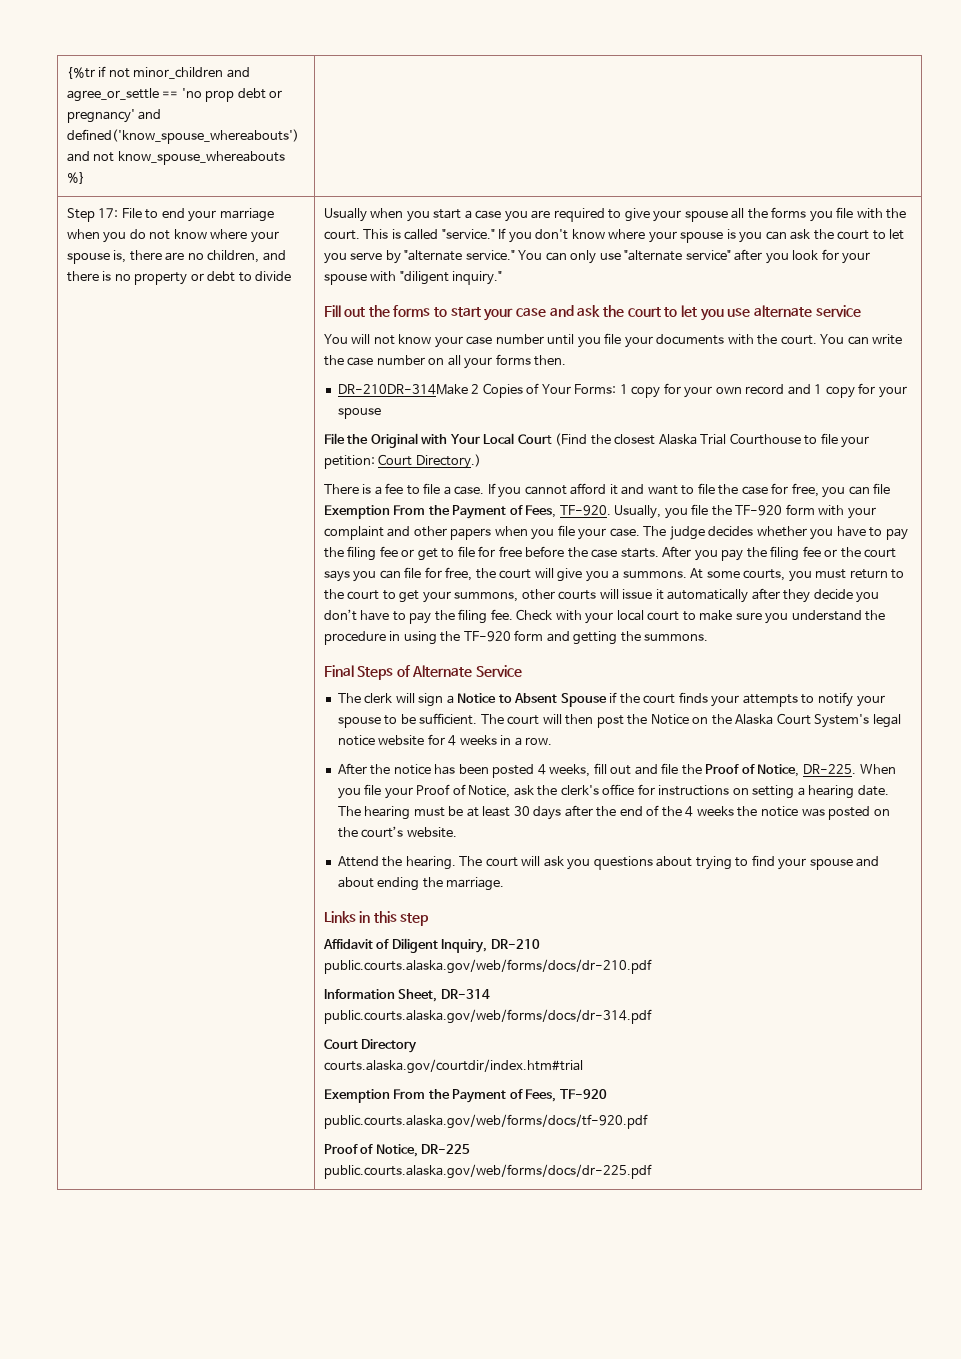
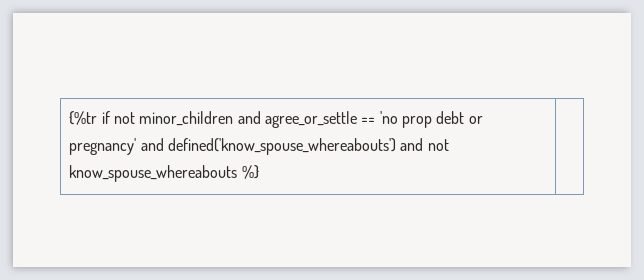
[66,208,274,222] [66,229,279,243] [66,250,286,264] [66,271,292,285] [323,207,907,222] [323,228,905,243] [323,249,871,264] [323,271,503,285] [323,305,861,321] [323,333,903,348] [323,354,567,369] [337,383,907,398] [337,408,381,419] [323,433,870,448] [323,454,481,469] [323,483,891,498] [323,504,876,519] [323,525,908,540] [323,546,897,561] [323,567,905,582] [323,588,880,603] [323,609,886,624] [323,630,709,645] [323,665,523,680] [337,692,885,707] [337,713,901,728] [337,734,553,746] [337,763,896,778] [337,784,889,799] [337,805,890,820] [337,826,457,838] [337,855,880,870] [337,877,505,891] [323,911,430,926] [322,938,540,953] [323,959,652,974] [323,989,490,1002] [323,1009,652,1024] [323,1039,418,1053] [323,1059,583,1074] [323,1089,607,1103] [323,1114,648,1129] [323,1144,471,1157] [323,1164,652,1179] // Step 17: File to end your marriage when you do not know where your spouse is, there are no children, and there is no property or debt to divide | Usually when you start a case you are required to give your spouse all the forms you file with the court. This is called "service." If you don't know where your spouse is you can ask the court to let you serve by "alternate service." You can only use "alternate service" after you look for your spouse with "diligent inquiry." // Fill out the forms to start your case and ask the court to let you use alternate service // You will not know your case number until you file your documents with the court. You can write the case number on all your forms then. // DR-210DR-314Make 2 Copies of Your Forms: 1 copy for your own record and 1 copy for your spouse // File the Original with Your Local Court (Find the closest Alaska Trial Courthouse to file your petition: Court Directory.) // There is a fee to file a case. If you cannot afford it and want to file the case for free, you can file Exemption From the Payment of Fees, TF-920. Usually, you file the TF-920 form with your complaint and other papers when you file your case. The judge decides whether you have to pay the filing fee or get to file for free before the case starts. After you pay the filing fee or the court says you can file for free, the court will give you a summons. At some courts, you must return to the court to get your summons, other courts will issue it automatically after they decide you don’t have to pay the filing fee. Check with your local court to make sure you understand the procedure in using the TF-920 form and getting the summons. // Final Steps of Alternate Service // The clerk will sign a Notice to Absent Spouse if the court finds your attempts to notify your spouse to be sufficient. The court will then post the Notice on the Alaska Court System's legal notice website for 4 weeks in a row. // After the notice has been posted 4 weeks, fill out and file the Proof of Notice, DR-225. When you file your Proof of Notice, ask the clerk's office for instructions on setting a hearing date. The hearing must be at least 30 days after the end of the 4 weeks the notice was posted on the court’s website. // Attend the hearing. The court will ask you questions about trying to find your spouse and about ending the marriage. // Links in this step // Affidavit of Diligent Inquiry, DR-210 // public.courts.alaska.gov/web/forms/docs/dr-210.pdf // Information Sheet, DR-314 // public.courts.alaska.gov/web/forms/docs/dr-314.pdf // Court Directory // courts.alaska.gov/courtdir/index.htm#trial // Exemption From the Payment of Fees, TF-920 // public.courts.alaska.gov/web/forms/docs/tf-920.pdf // Proof of Notice, DR-225 // public.courts.alaska.gov/web/forms/docs/dr-225.pdf -> (259, 172) none

